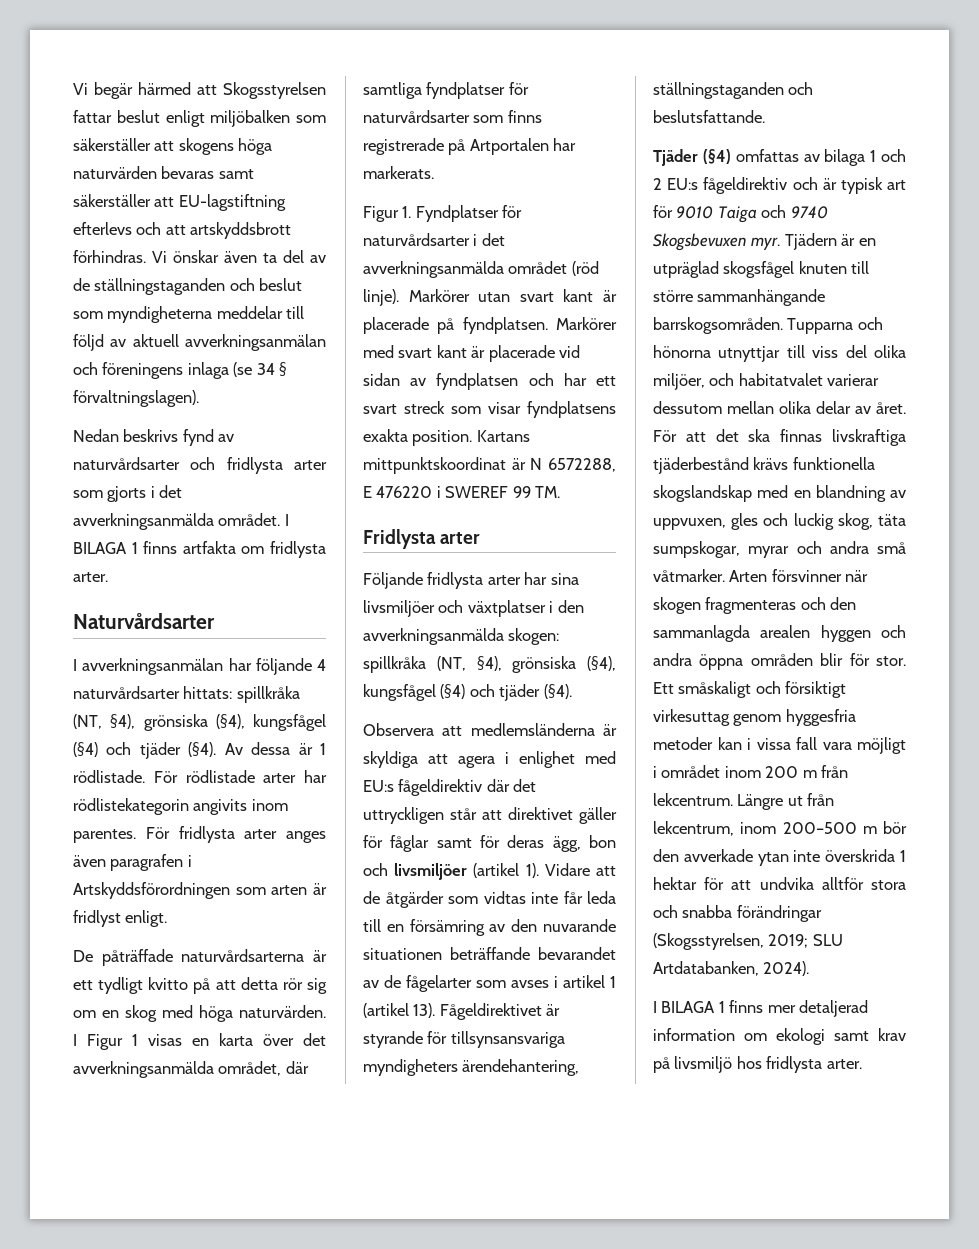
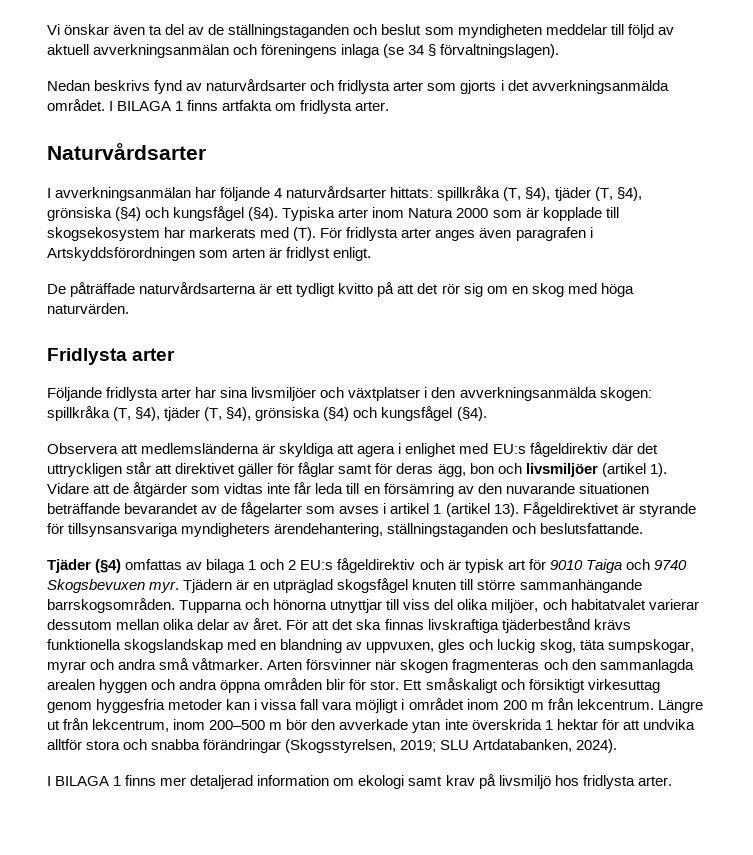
[73,82,326,99] [73,110,326,127] [73,138,273,155] [73,166,254,179] [73,194,286,211] [73,222,292,239] [73,250,167,263] Vi begär härmed att Skogsstyrelsen fattar beslut enligt miljöbalken som säkerställer att skogens höga naturvärden bevaras samt säkerställer att EU-lagstiftning efterlevs och att artskyddsbrott förhindras. Vi -> [47,24,60,35] Vi
[107,306,213,323] myndigheterna -> [457,24,542,38] myndigheten
[73,714,326,731] [73,742,326,759] [73,770,327,783] [73,798,288,815] [73,829,136,843] (NT, §4), grönsiska (§4), kungsfågel (§4) och tjäder (§4). Av dessa är 1 rödlistade. För rödlistade arter har rödlistekategorin angivits inom parentes. -> [503,187,642,201] [47,206,619,221] [47,227,317,241] (T, §4), tjäder (T, §4), grönsiska (§4) och kungsfågel (§4). Typiska arter inom Natura 2000 som är kopplade till skogsekosystem har markerats med (T).
[240,977,278,990] detta -> [417,283,439,294] det
[73,1033,326,1050] [73,1061,309,1078] [363,82,529,99] [363,110,542,123] [363,138,577,155] [363,166,434,179] [363,205,523,222] [363,233,505,246] [363,261,599,278] [363,289,617,306] [363,317,617,334] [363,345,581,362] [363,373,616,390] [363,401,616,418] [363,429,530,446] [363,457,616,474] [363,486,561,498] I Figur 1 visas en karta över det avverkningsanmälda området, där samtliga fyndplatser för naturvårdsarter som finns registrerade på Artportalen har markerats. // Figur 1. Fyndplatser för naturvårdsarter i det avverkningsanmälda området (röd linje). Markörer utan svart kant är placerade på fyndplatsen. Markörer med svart kant är placerade vid sidan av fyndplatsen och har ett svart streck som visar fyndplatsens exakta position. Kartans mittpunktskoordinat är N 6572288, E 476220 i SWEREF 99 TM. -> (129, 308) none
[436,656,616,673] [363,684,541,701] (NT, §4), grönsiska (§4), kungsfågel (§4) och tjäder -> [113,406,453,421] (T, §4), tjäder (T, §4), grönsiska (§4) och kungsfågel

